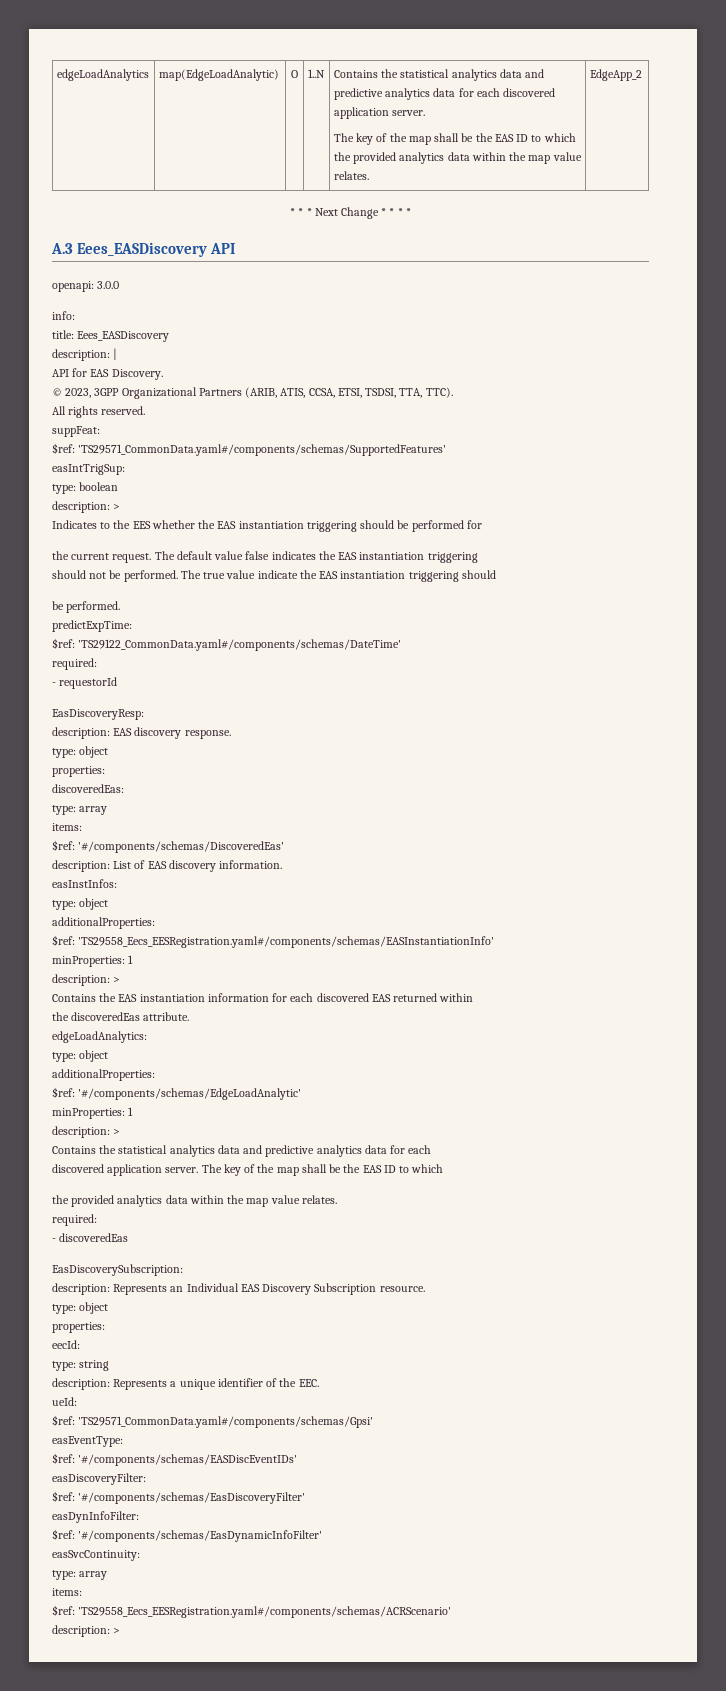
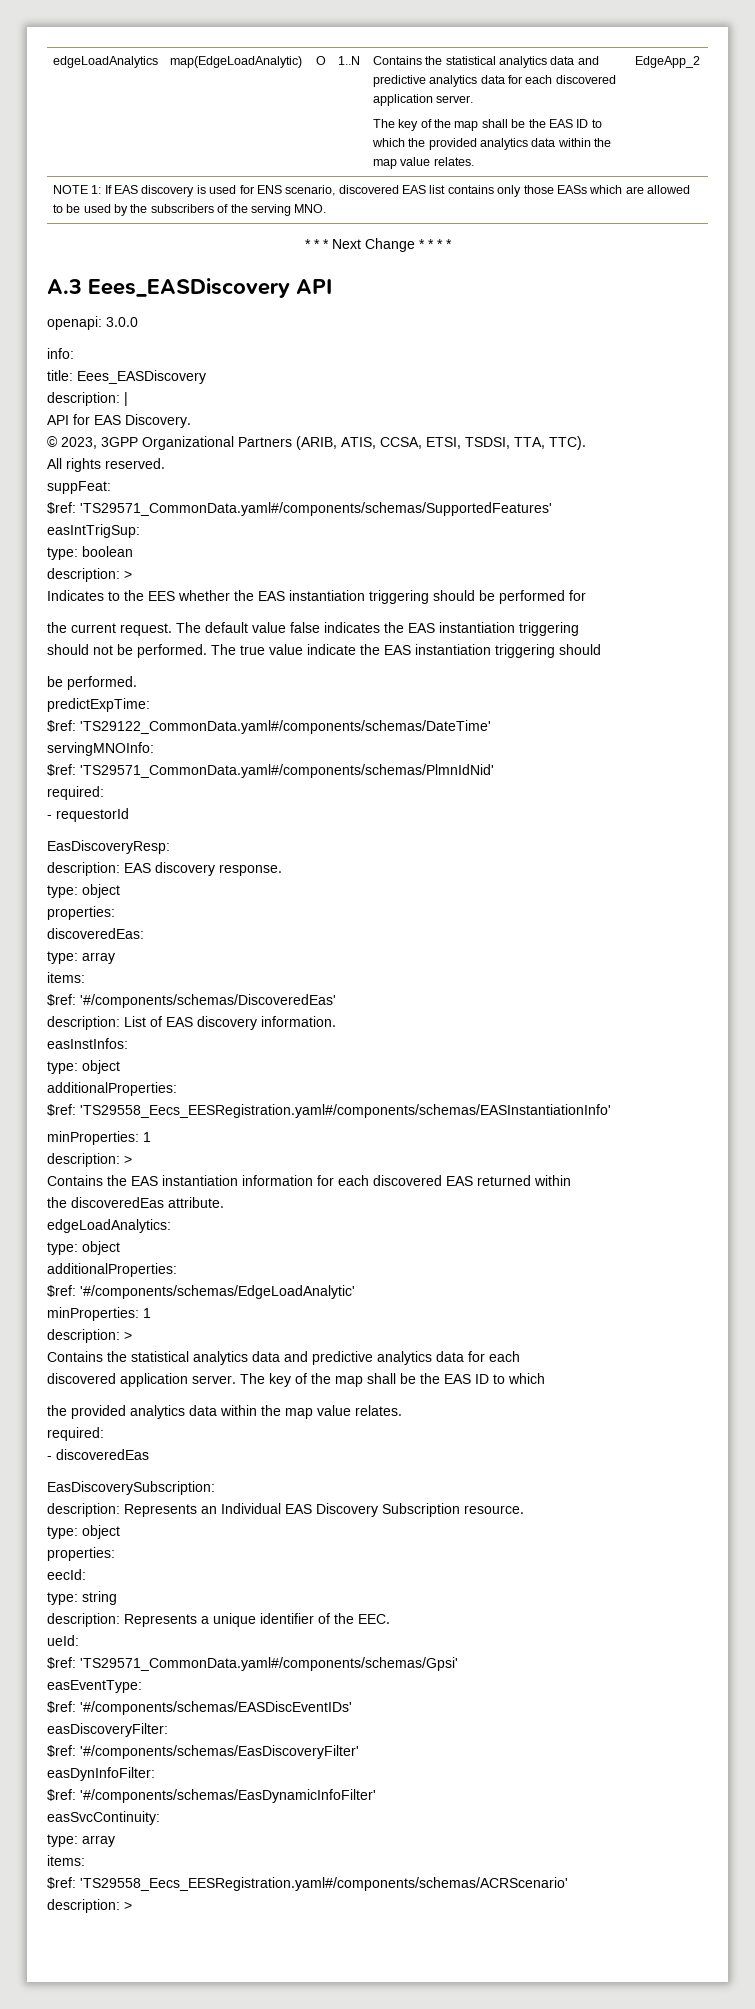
(642, 75) none -> [52,185,691,197] [52,204,327,216] // NOTE 1: If EAS discovery is used for ENS scenario, discovered EAS list contains only those EASs which are allowed to be used by the subscribers of the serving MNO.
(402, 645) none -> [47,742,154,756] [47,764,494,778] // servingMNOInfo: // $ref: 'TS29571_CommonData.yaml#/components/schemas/PlmnIdNid'

